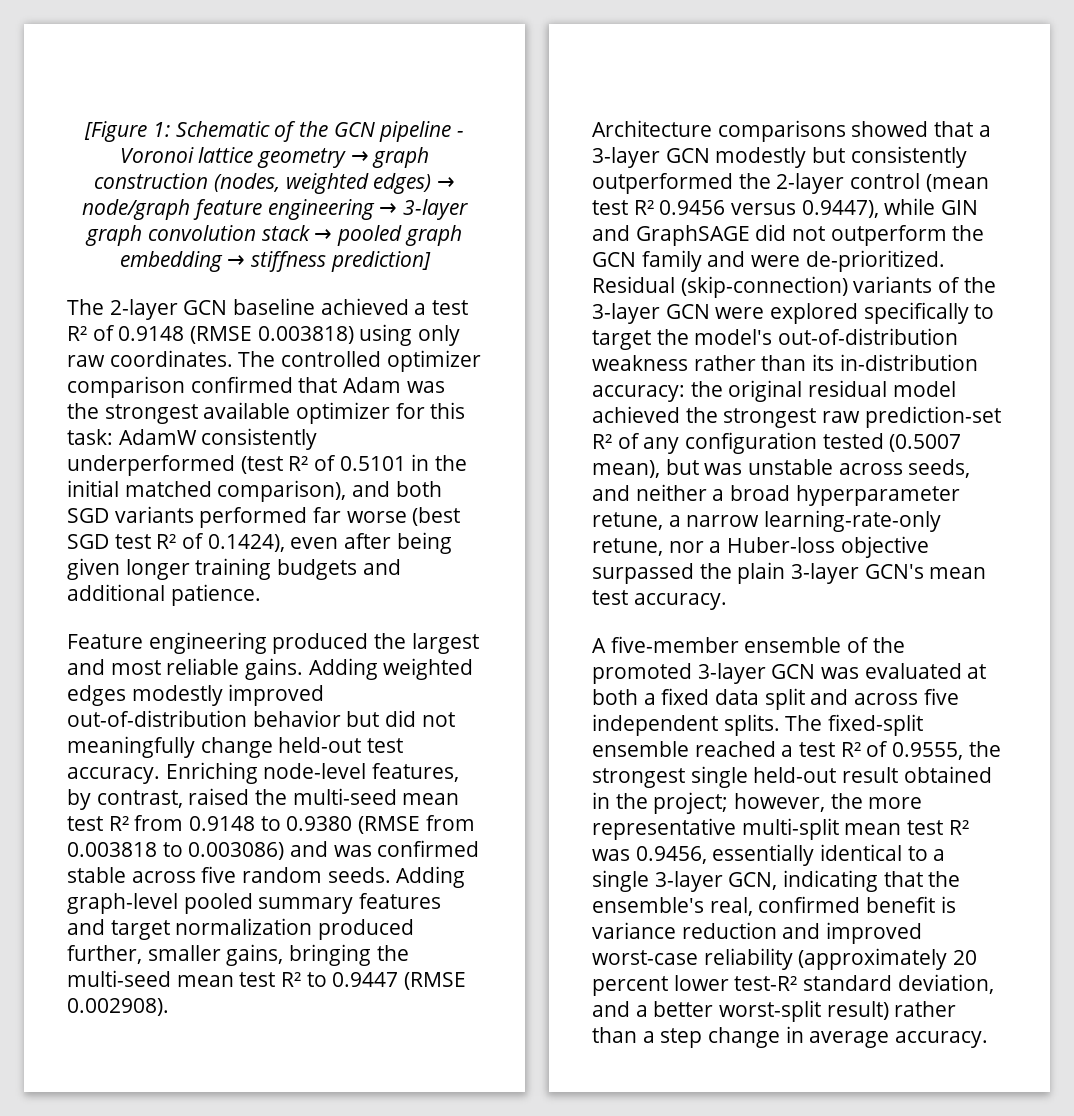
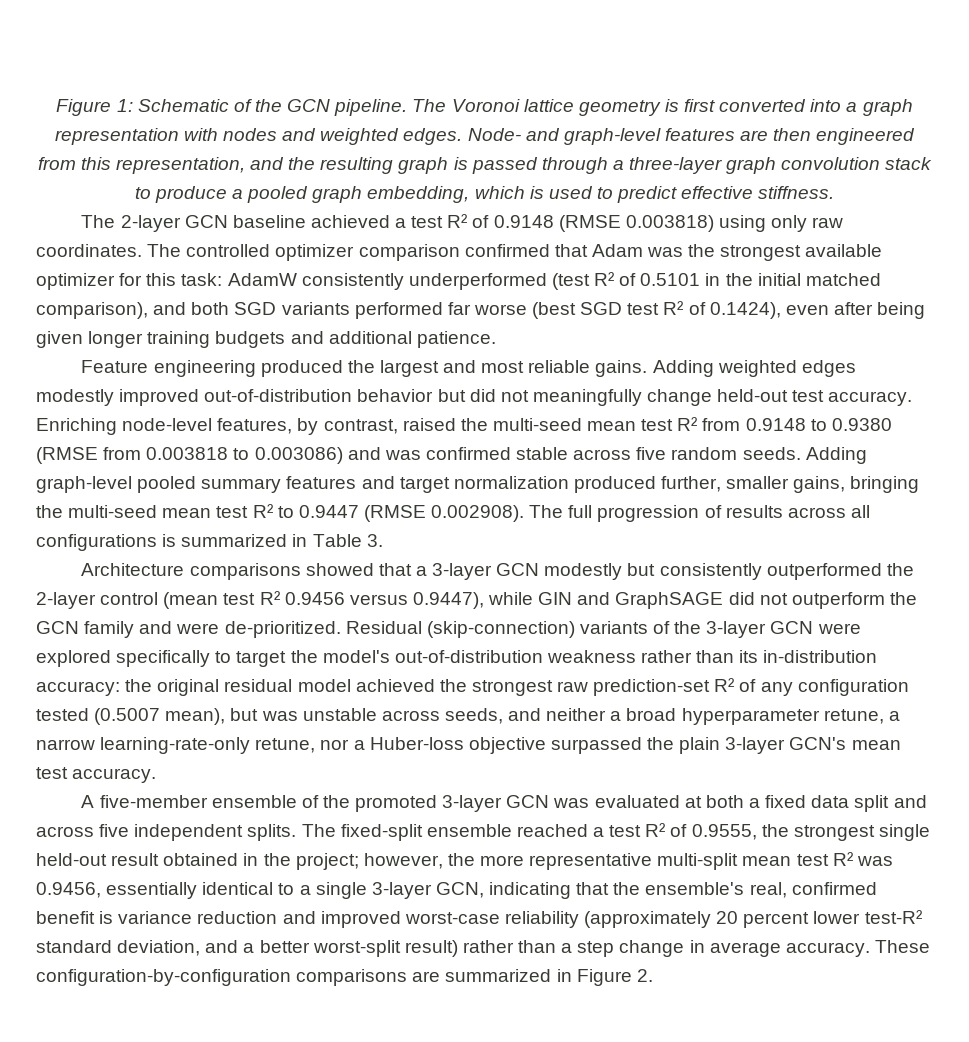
[84,121,148,142] [Figure -> [56,99,112,116] Figure
[379,121,464,142] pipeline - -> [334,99,447,116] pipeline. The
[350,147,430,168] [94,173,455,194] [82,199,468,220] [85,225,462,246] [119,251,431,272] → graph construction (nodes, weighted edges) → node/graph feature engineering → 3-layer graph convolution stack → pooled graph embedding → stiffness prediction] -> [664,99,913,116] [54,128,916,145] [37,157,933,174] [134,186,835,203] is first converted into a graph representation with nodes and weighted edges. Node- and graph-level features are then engineered from this representation, and the resulting graph is passed through a three-layer graph convolution stack to produce a pooled graph embedding, which is used to predict effective stiffness.
(169, 1007) none -> [529,505,870,522] [36,534,383,551] The full progression of results across all configurations is summarized in Table 3.
(989, 1039) none -> [874,940,930,953] [36,969,653,986] These configuration-by-configuration comparisons are summarized in Figure 2.

